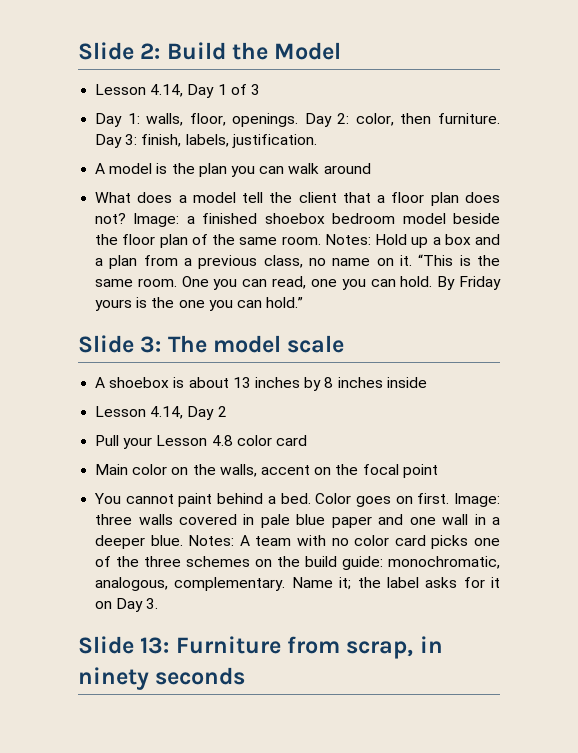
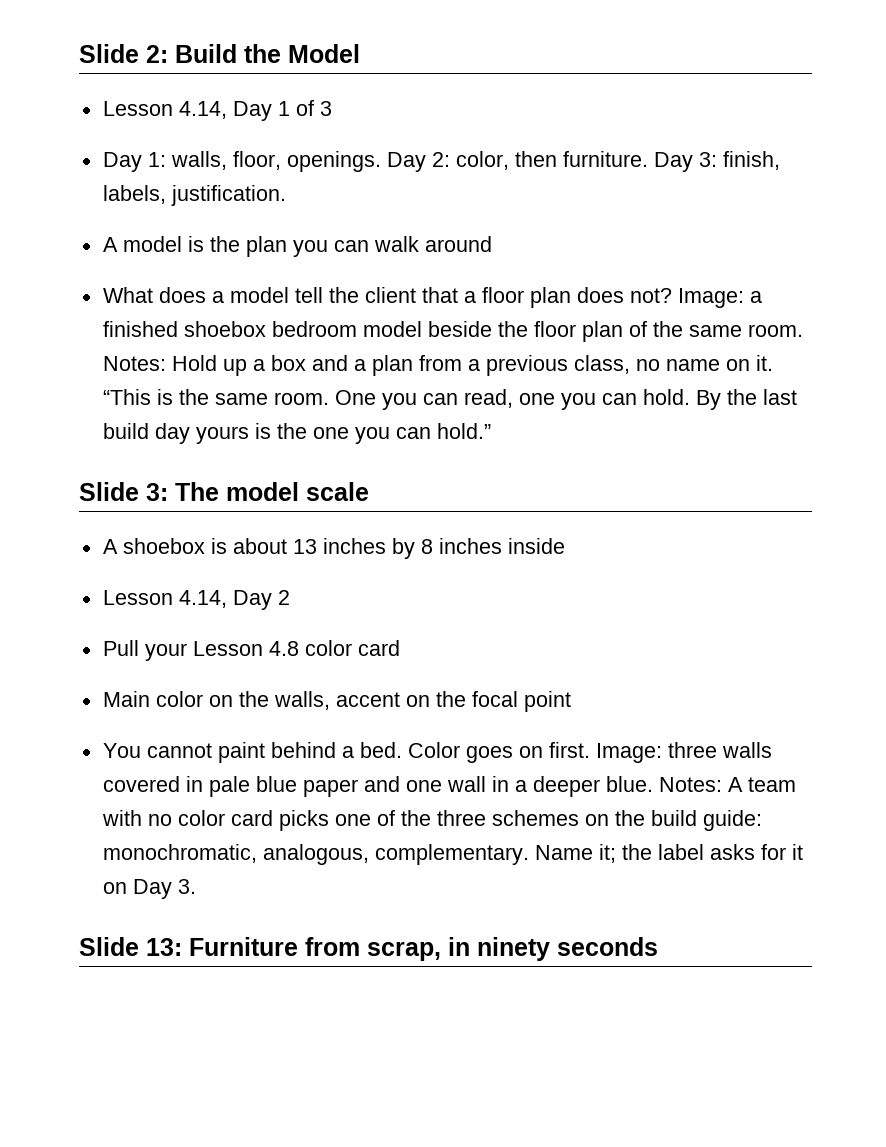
[459,276,501,290] Friday -> [726,389,797,405] [102,423,190,444] the last build day

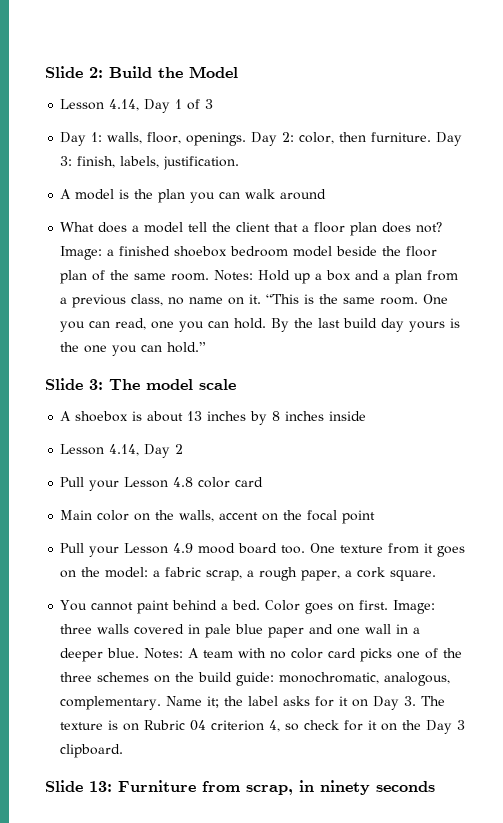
(571, 701) none -> [60,543,466,557] [60,567,437,581] // Pull your Lesson 4.9 mood board too. One texture from it goes on the model: a fabric scrap, a rough paper, a cork square.
(196, 886) none -> [421,696,446,706] [60,720,466,734] [60,744,124,758] The texture is on Rubric 04 criterion 4, so check for it on the Day 3 clipboard.

